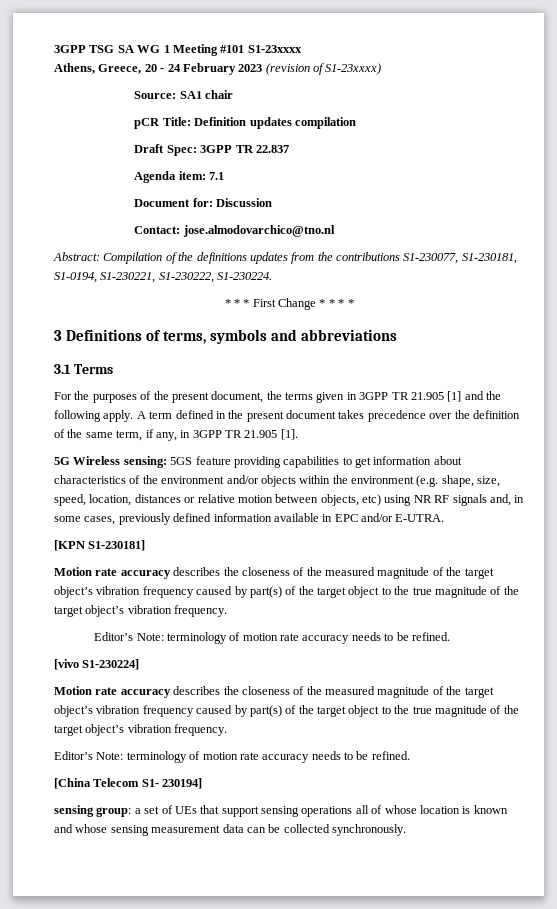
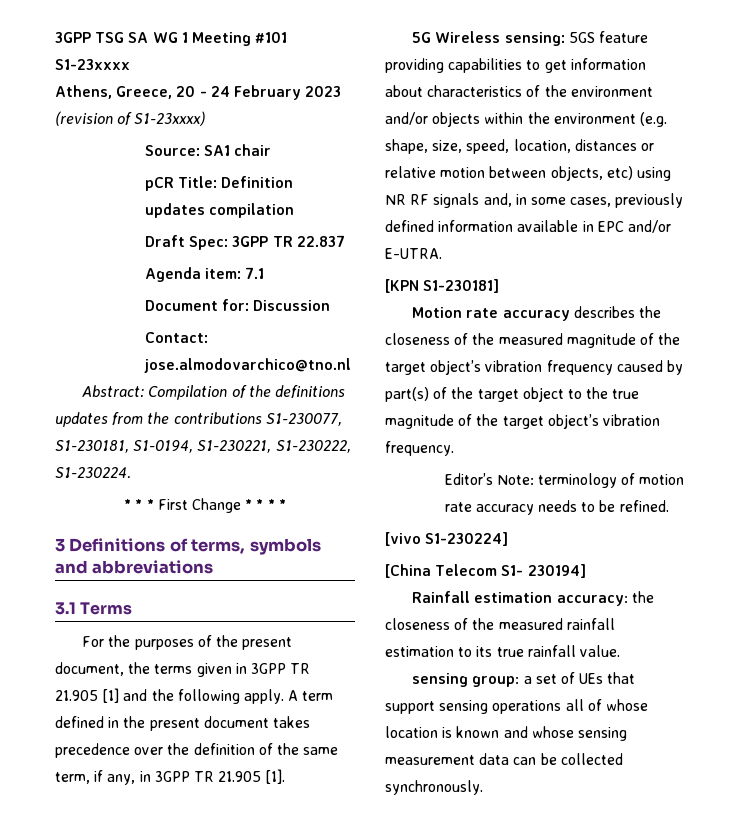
[54,686,494,698] [54,705,519,717] [54,724,228,736] [54,751,410,763] [54,778,203,789] Motion rate accuracy describes the closeness of the measured magnitude of the target object’s vibration frequency caused by part(s) of the target object to the true magnitude of the target object’s vibration frequency. // Editor’s Note: terminology of motion rate accuracy needs to be refined. // [China Telecom S1- 230194] -> [385,564,586,578] [412,591,654,606] [385,618,615,630] [385,645,620,657] [China Telecom S1- 230194] // Rainfall estimation accuracy: the closeness of the measured rainfall estimation to its true rainfall value.

